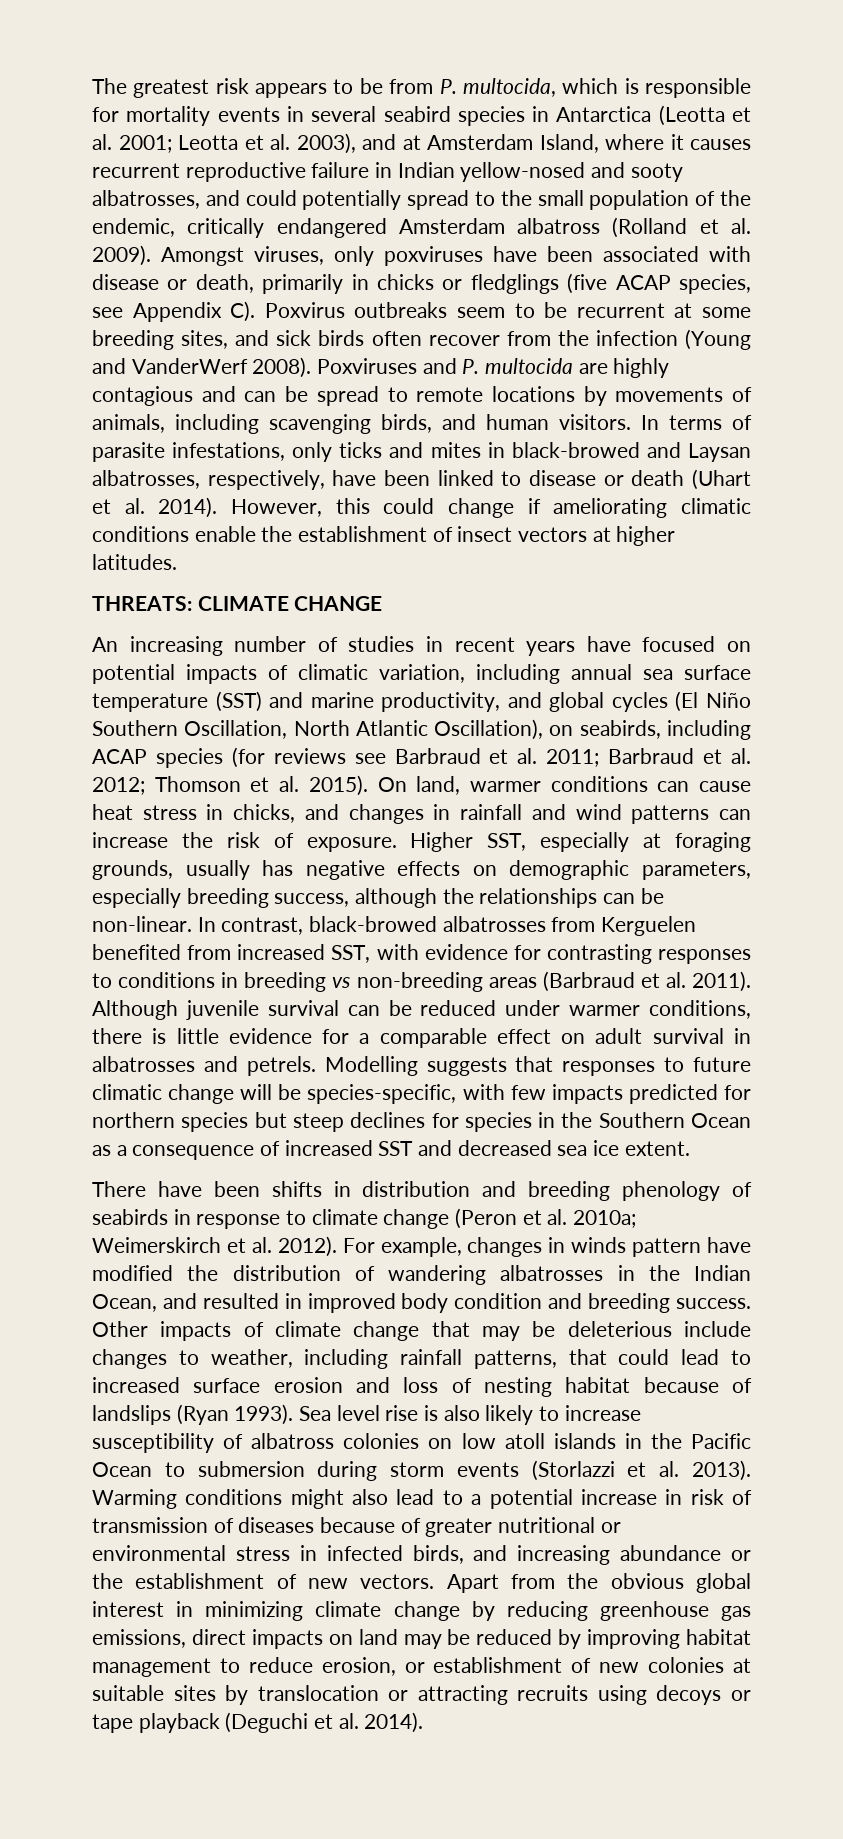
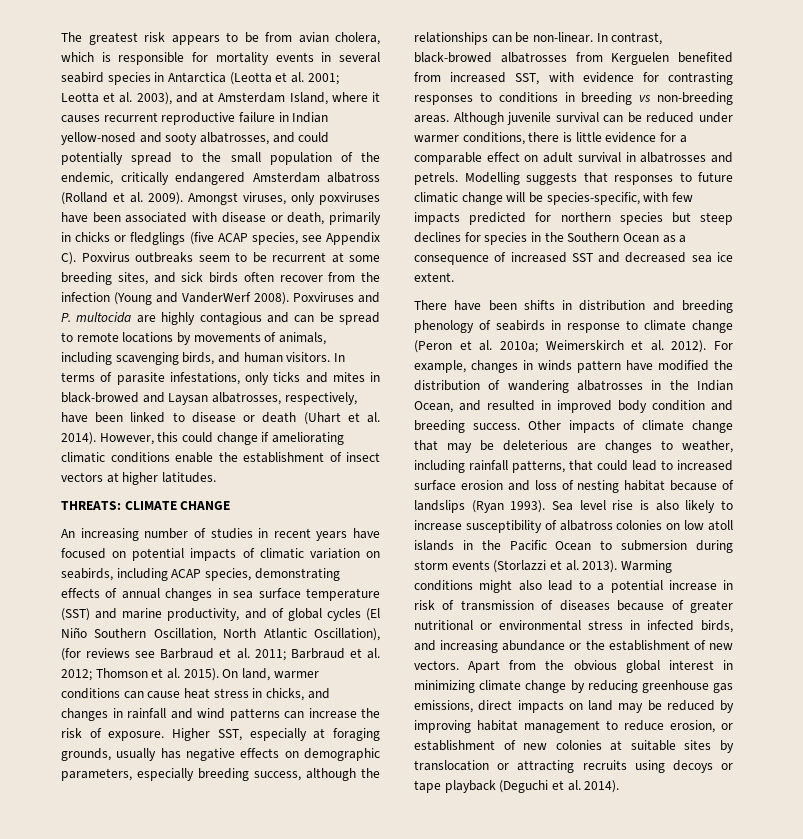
[439,78,556,97] P. multocida, -> [298,32,380,45] avian cholera,
[379,664,632,684] variation, including annual -> [309,548,380,559] [61,568,340,581] [61,588,228,601] variation on seabirds, including ACAP species, demonstrating effects of annual changes in
(542, 700) none -> [271,608,284,618] of
[549,720,751,740] [92,748,223,768] on seabirds, including ACAP species -> (380, 634) none
[488,971,752,992] areas (Barbraud et al. 2011). -> [414,115,449,123] areas.
[684,1321,751,1337] include -> [577,443,596,451] are

